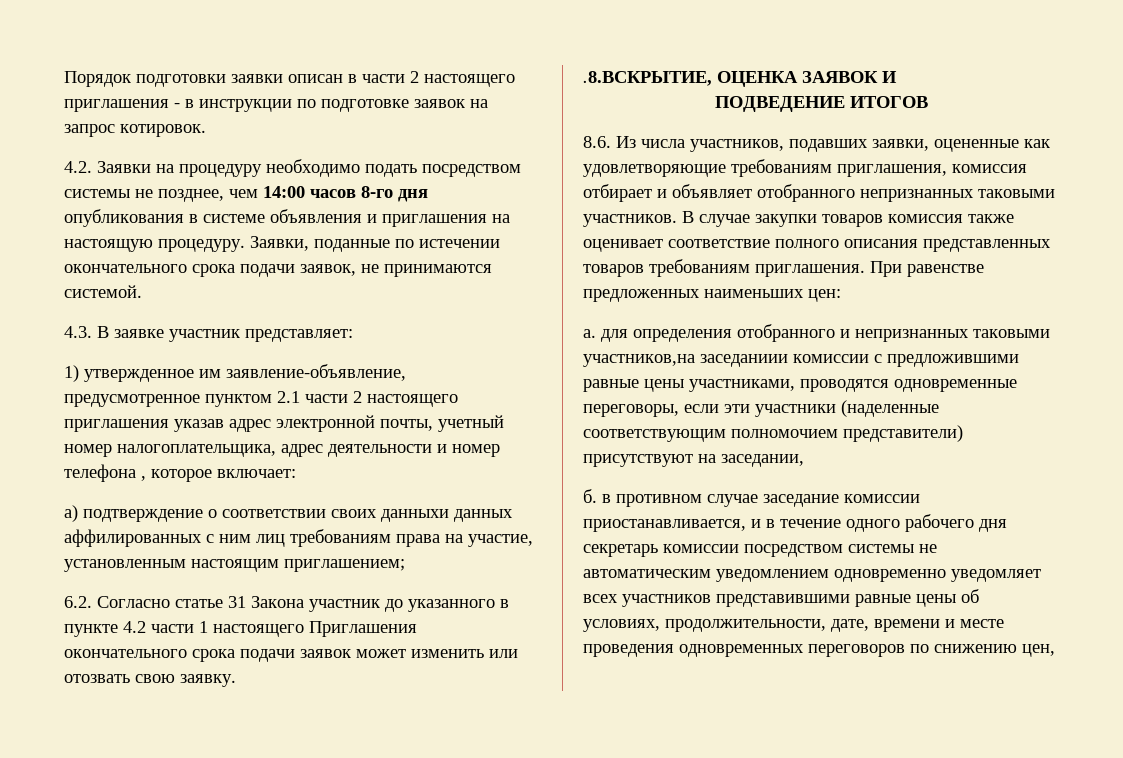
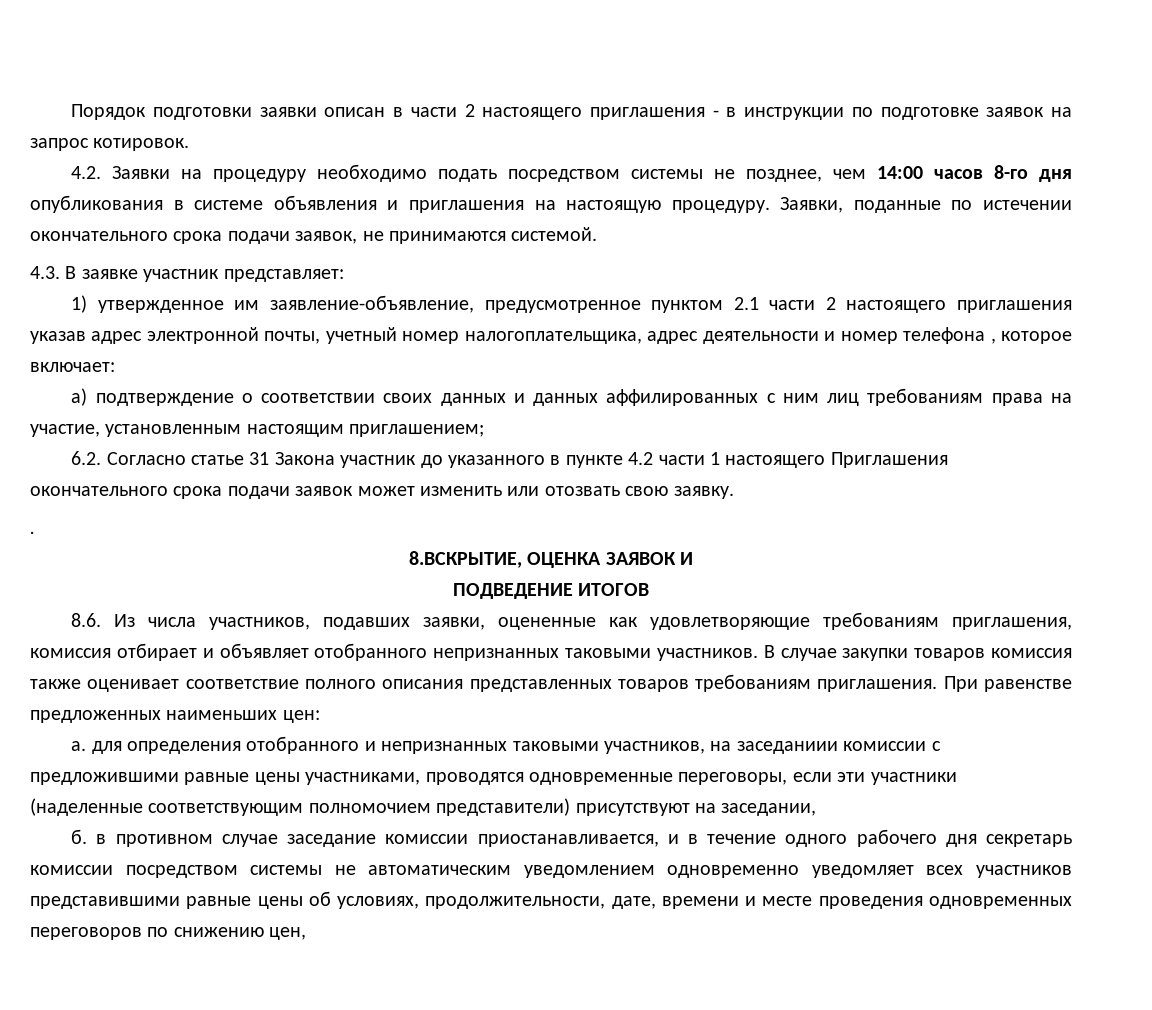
[381,509,449,522] данныхи -> [440,393,525,406] данных и
[583,71,712,86] .8.ВСКРЫТИЕ, -> [30,531,35,534] [408,551,522,568] . // 8.ВСКРЫТИЕ,
[583,354,695,367] участников,на -> [604,741,732,754] участников, на

